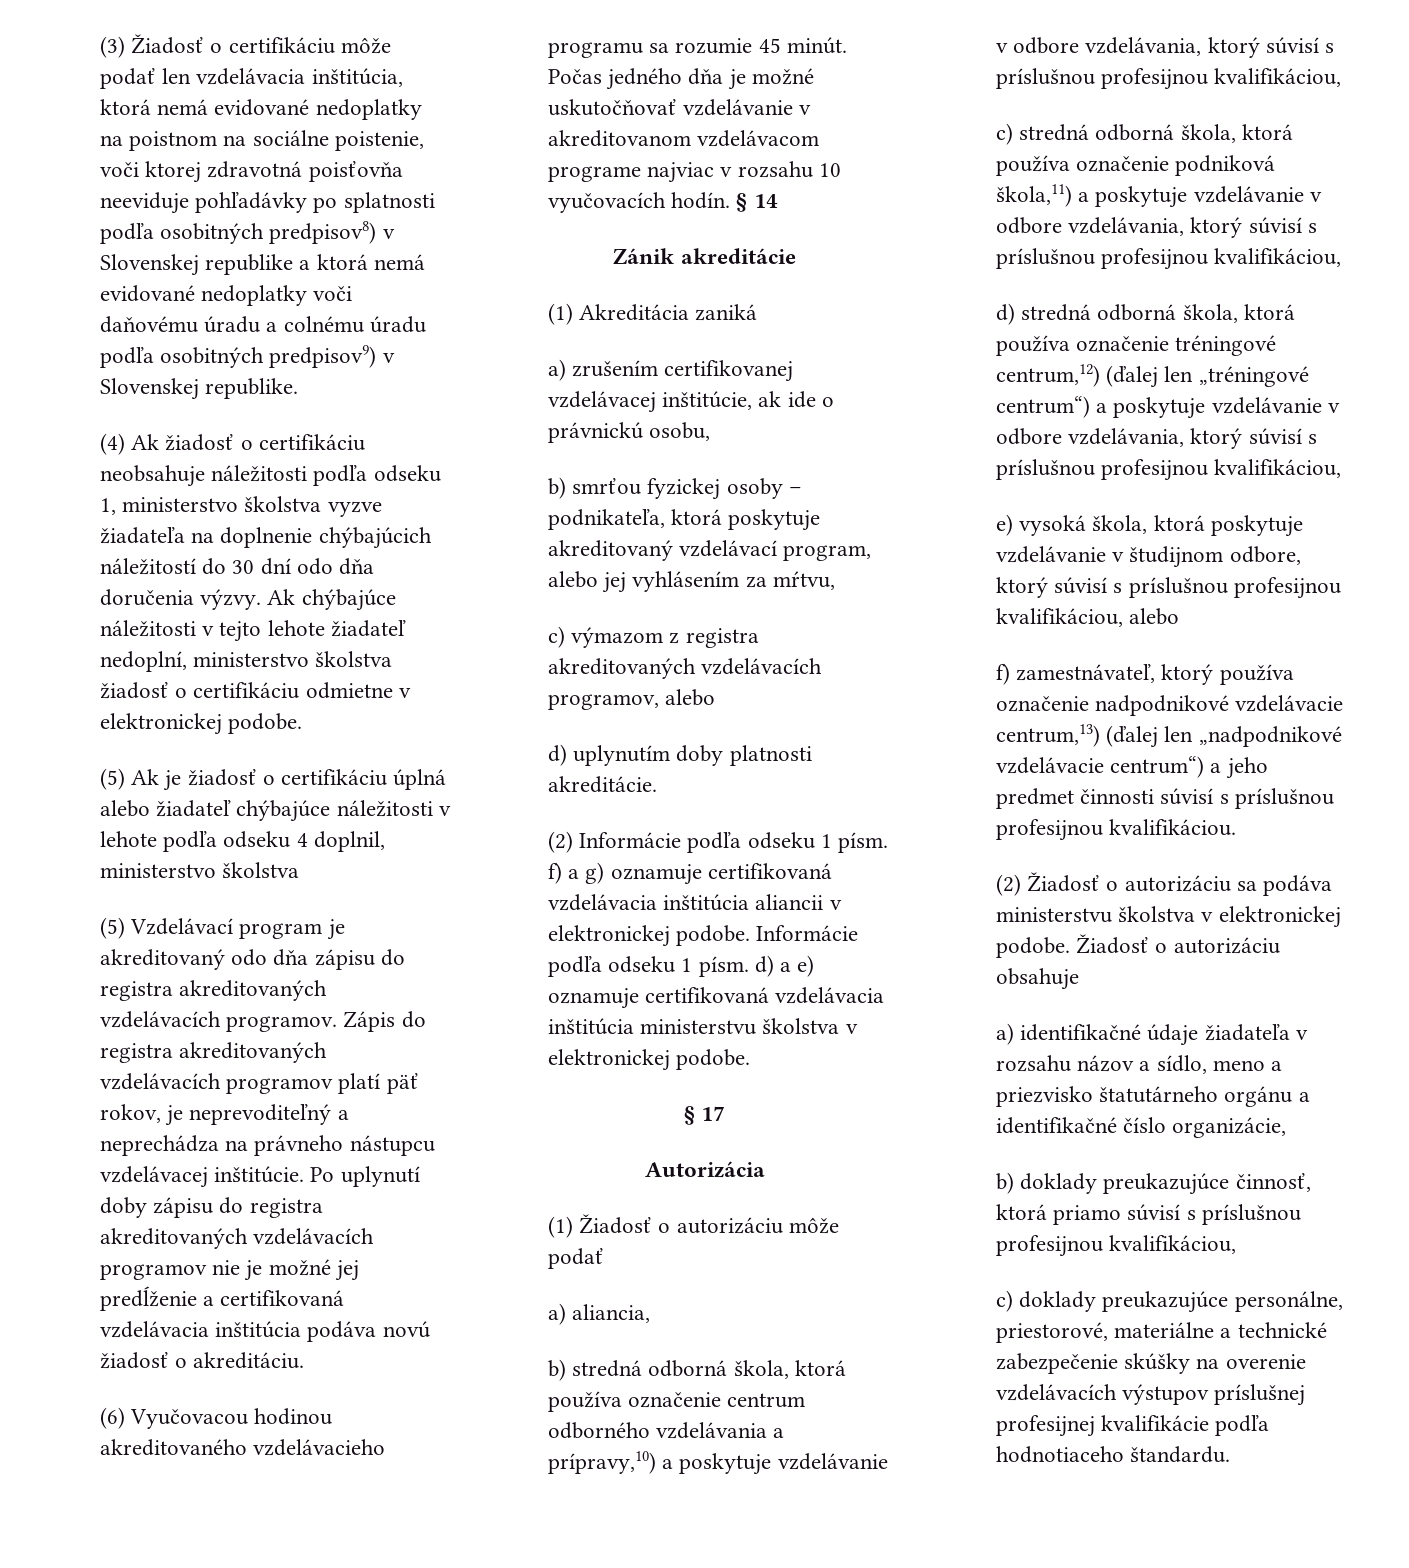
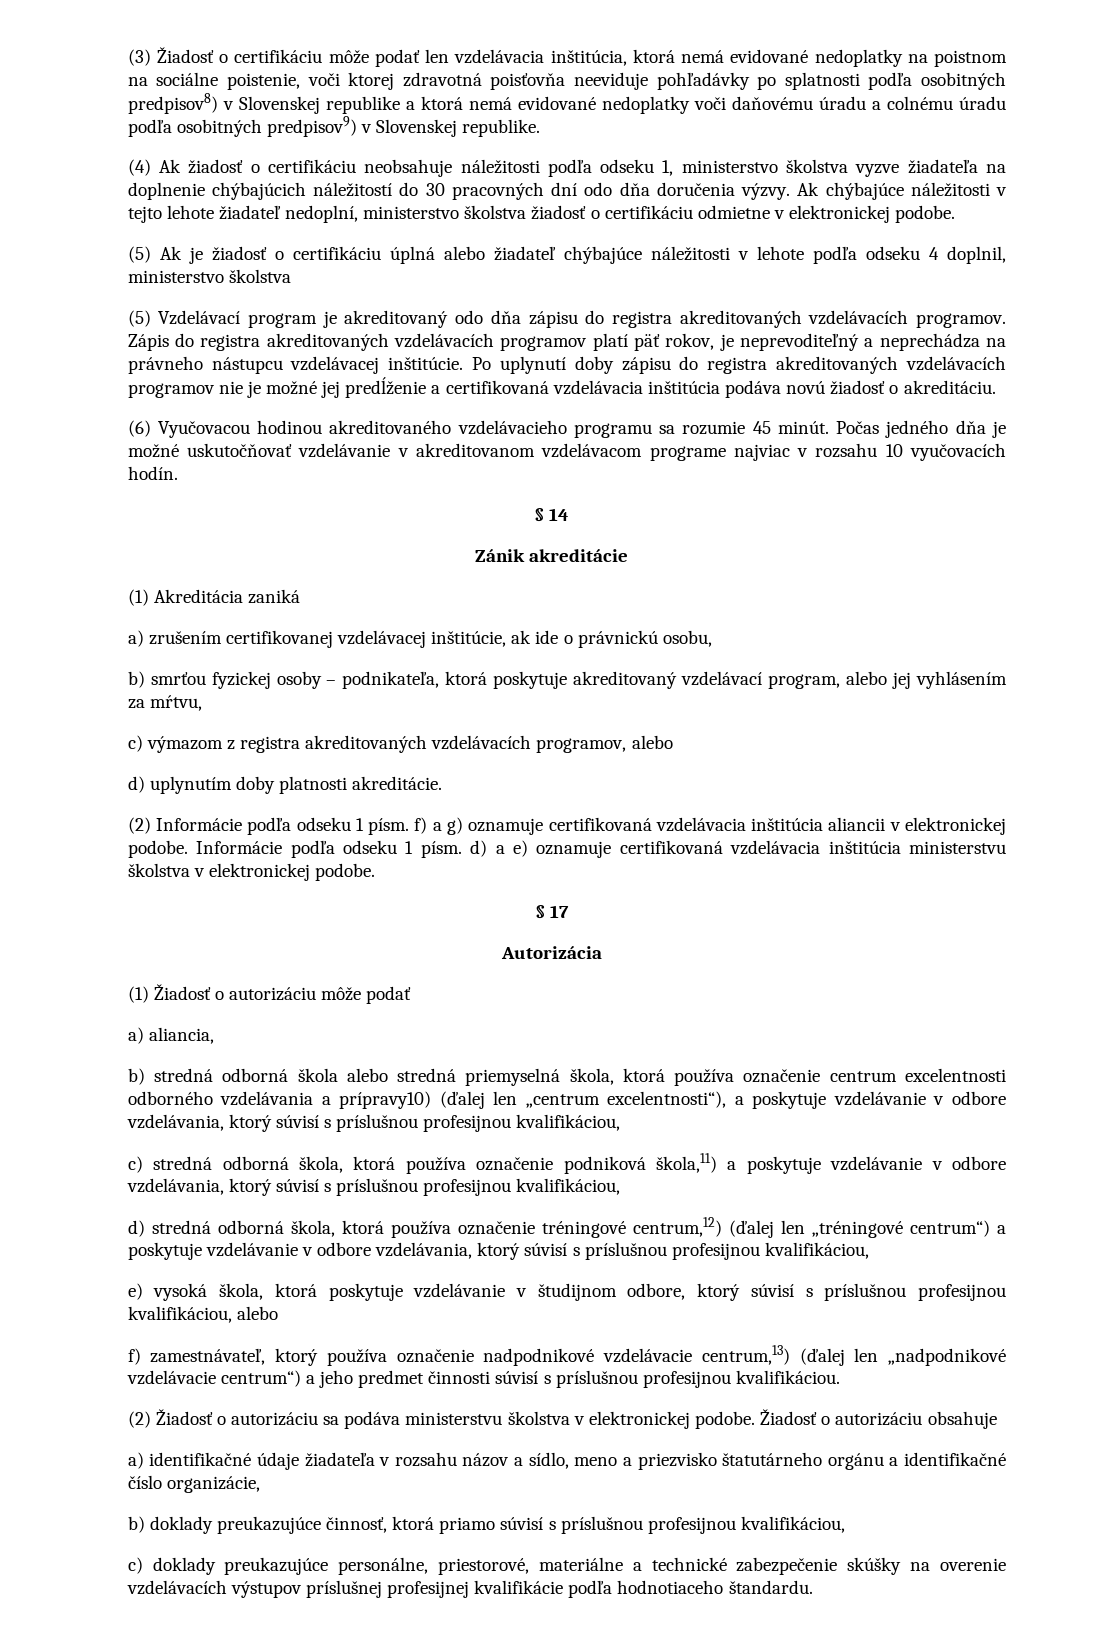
(255, 567) none -> [451,182,544,200] pracovných
(731, 200) none -> (178, 473) //
(728, 1368) none -> [297,1068,561,1086] škola alebo stredná priemyselná
(806, 1400) none -> [905,1068,1006,1082] excelentnosti
[548,1451,657,1474] prípravy,10) -> [339,1091,727,1109] prípravy10) (ďalej len „centrum excelentnosti“),

